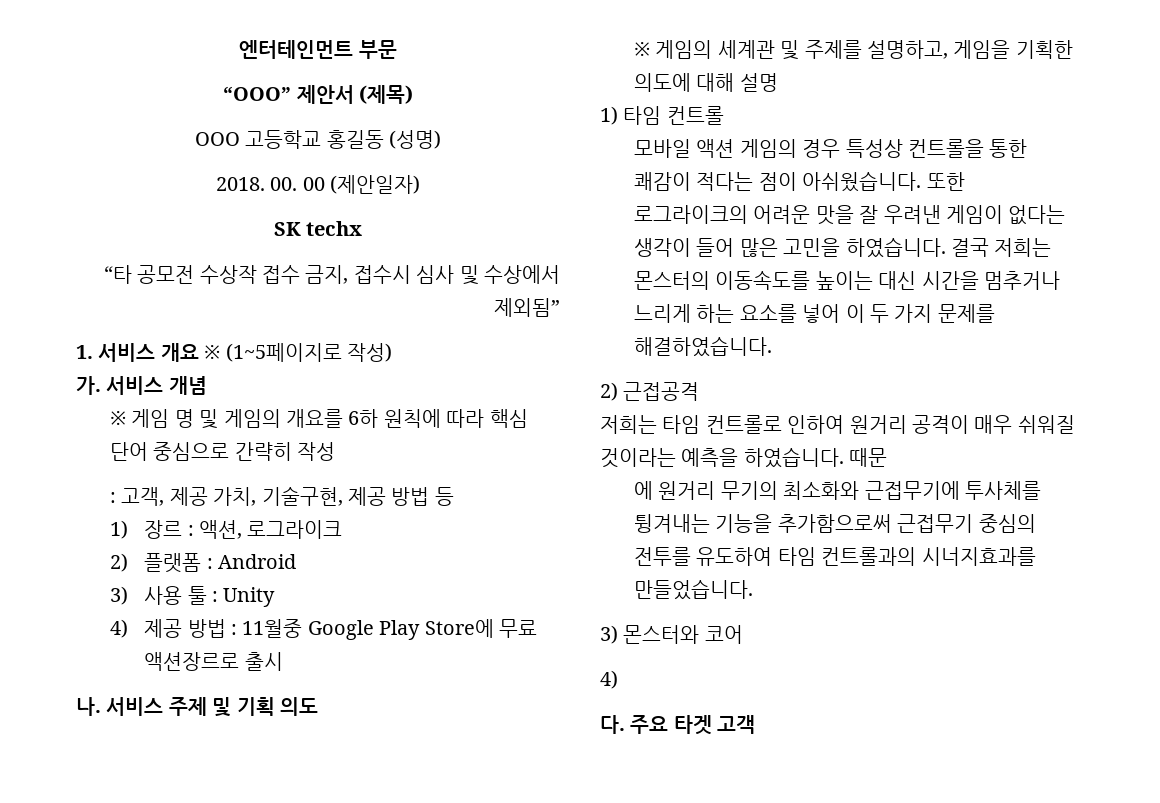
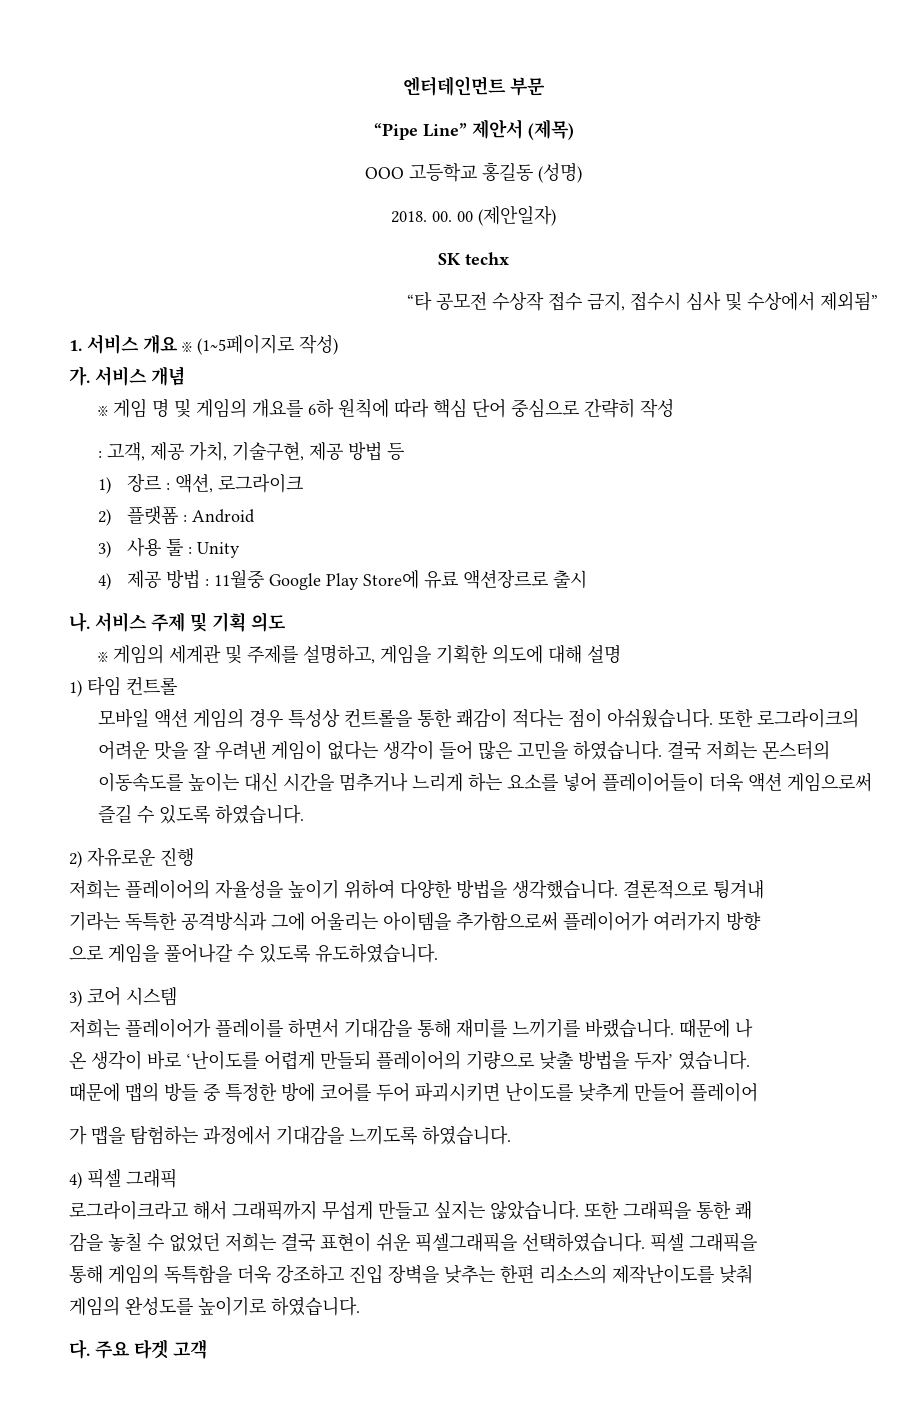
[223,86,292,101] “OOO” -> [373,123,467,140] “Pipe Line”
[498,619,537,638] 무료 -> [423,571,458,589] 유료
[845,304,995,323] [634,336,773,357] [600,382,700,401] [600,415,1075,434] [600,447,888,468] [634,481,1042,500] [634,514,1036,533] [634,547,1036,566] [634,579,754,600] [600,625,700,644] 이 두 가지 문제를 해결하였습니다. // 2) 근접공격 // 저희는 타임 컨트롤로 인하여 원거리 공격이 매우 쉬워질 것이라는 예측을 하였습니다. 때문 // 에 원거리 무기의 최소화와 근접무기에 투사체를 튕겨내는 기능을 추가함으로써 근접무기 중심의 전투를 유도하여 타임 컨트롤과의 시너지효과를 만들었습니다. // 3) 몬스터와 -> [601,772,872,792] [97,804,304,824] [69,847,194,868] [69,879,764,899] [69,911,761,931] [69,943,438,963] [69,990,82,1007] 플레이어들이 더욱 액션 게임으로써 즐길 수 있도록 하였습니다. // 2) 자유로운 진행 // 저희는 플레이어의 자율성을 높이기 위하여 다양한 방법을 생각했습니다. 결론적으로 튕겨내 // 기라는 독특한 공격방식과 그에 어울리는 아이템을 추가함으로써 플레이어가 여러가지 방향 // 으로 게임을 풀어나갈 수 있도록 유도하였습니다. // 3)
[600,670,618,689] // 4) -> [126,987,177,1006] [69,1018,753,1038] [69,1050,750,1070] [69,1082,758,1102] [69,1125,511,1145] [69,1168,177,1189] [69,1200,752,1220] [69,1232,757,1252] [69,1264,753,1284] [69,1296,360,1316] 시스템 // 저희는 플레이어가 플레이를 하면서 기대감을 통해 재미를 느끼기를 바랬습니다. 때문에 나 // 온 생각이 바로 ‘난이도를 어렵게 만들되 플레이어의 기량으로 낮출 방법을 두자’ 였습니다. // 때문에 맵의 방들 중 특정한 방에 코어를 두어 파괴시키면 난이도를 낮추게 만들어 플레이어 // 가 맵을 탐험하는 과정에서 기대감을 느끼도록 하였습니다. // 4) 픽셀 그래픽 // 로그라이크라고 해서 그래픽까지 무섭게 만들고 싶지는 않았습니다. 또한 그래픽을 통한 쾌 // 감을 놓칠 수 없었던 저희는 결국 표현이 쉬운 픽셀그래픽을 선택하였습니다. 픽셀 그래픽을 // 통해 게임의 독특함을 더욱 강조하고 진입 장벽을 낮추는 한편 리소스의 제작난이도를 낮춰 // 게임의 완성도를 높이기로 하였습니다.

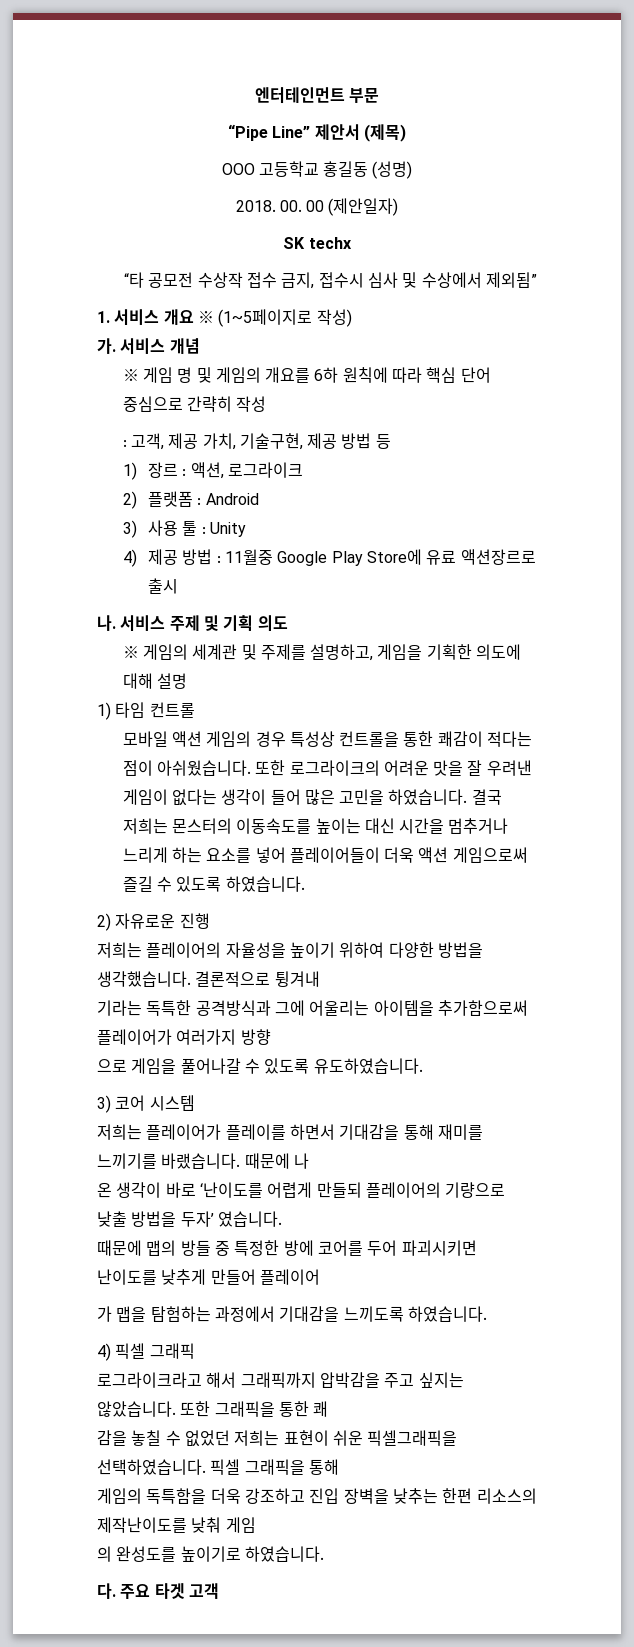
[322,1201,429,1220] 무섭게 만들고 -> [319,1372,415,1388] 압박감을 주고
[281,1233,315,1252] 결국 -> (280, 1438) none
[69,1265,103,1284] // 통해 -> [308,1459,339,1475] 통해 //
[69,1296,120,1316] // 게임의 -> [225,1517,256,1533] [97,1546,112,1562] 게임 // 의

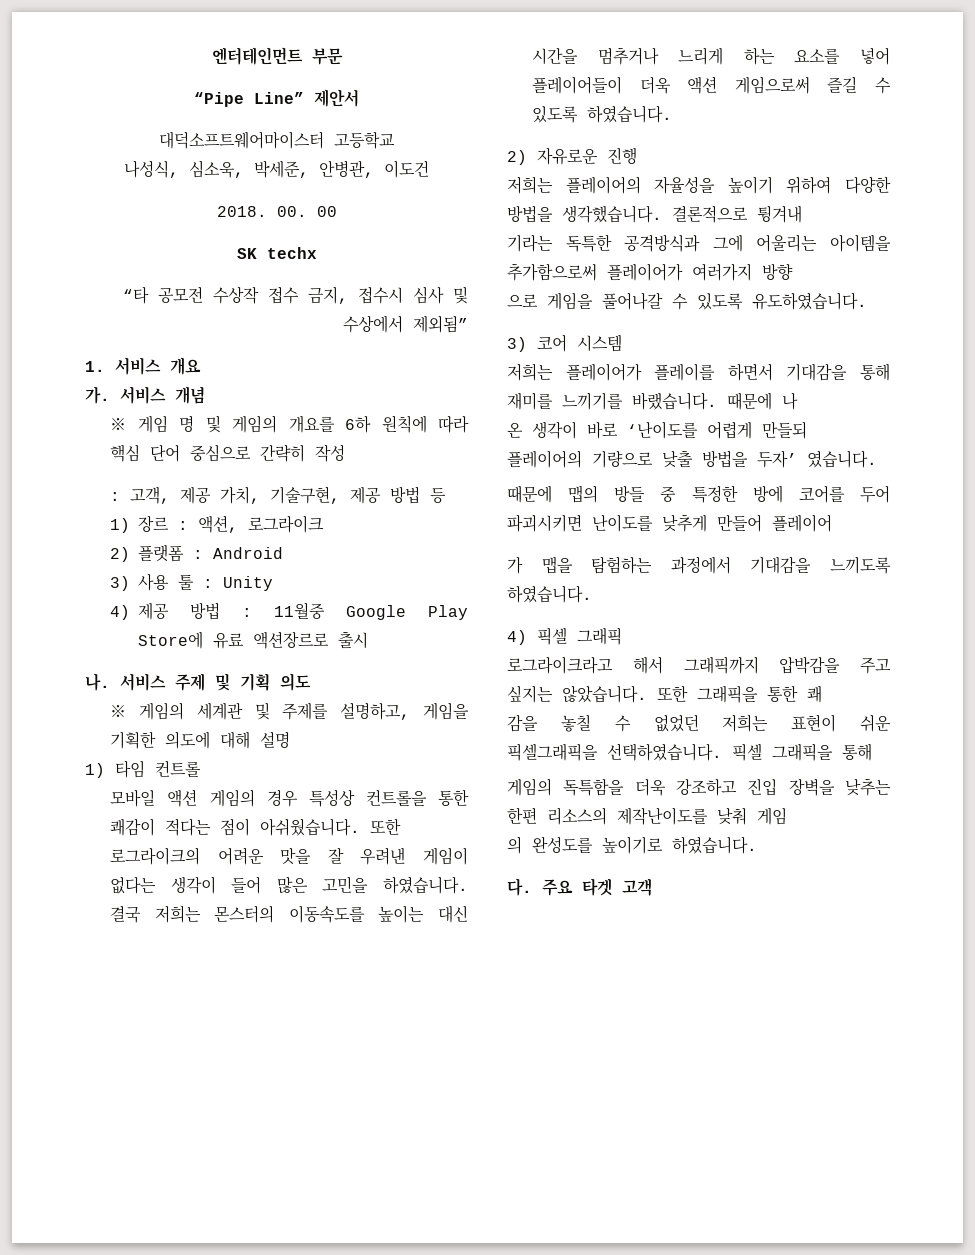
[363,124,406,142] [221,163,255,175] (제목) // OOO -> [159,131,324,149] // 대덕소프트웨어마이스터
[323,161,413,179] 홍길동 (성명) -> [124,160,429,178] // 나성식, 심소욱, 박세준, 안병관, 이도건
[328,198,399,216] (제안일자) -> (337, 211) none
[197,309,352,327] ※ (1~5페이지로 작성) -> (201, 366) none

